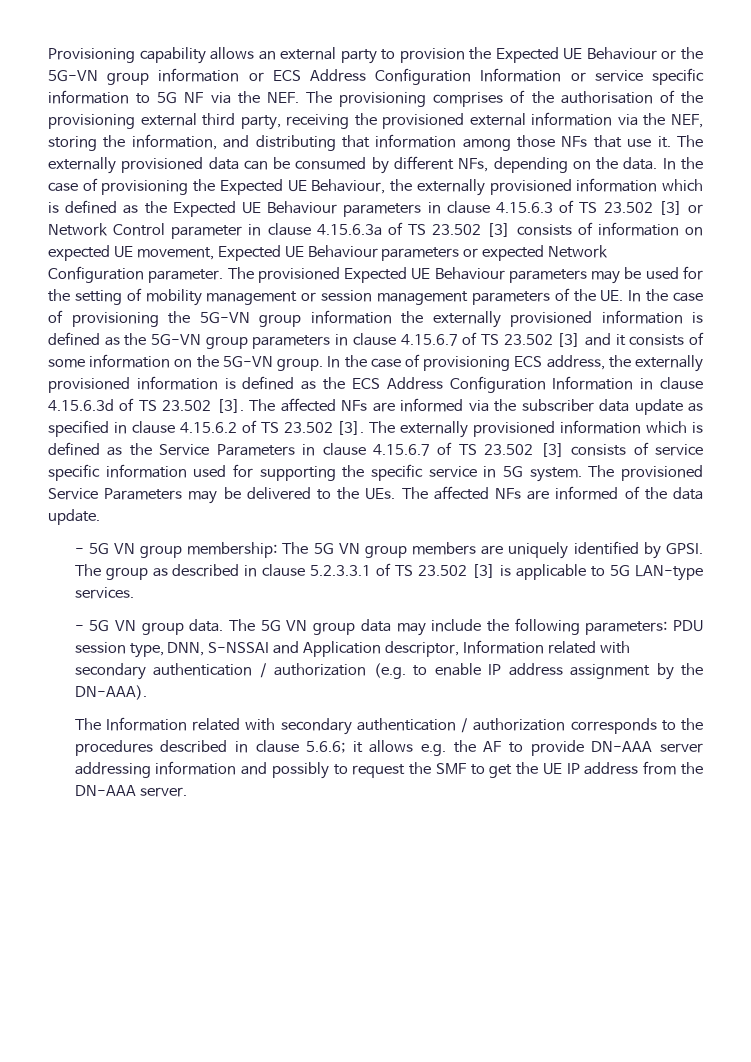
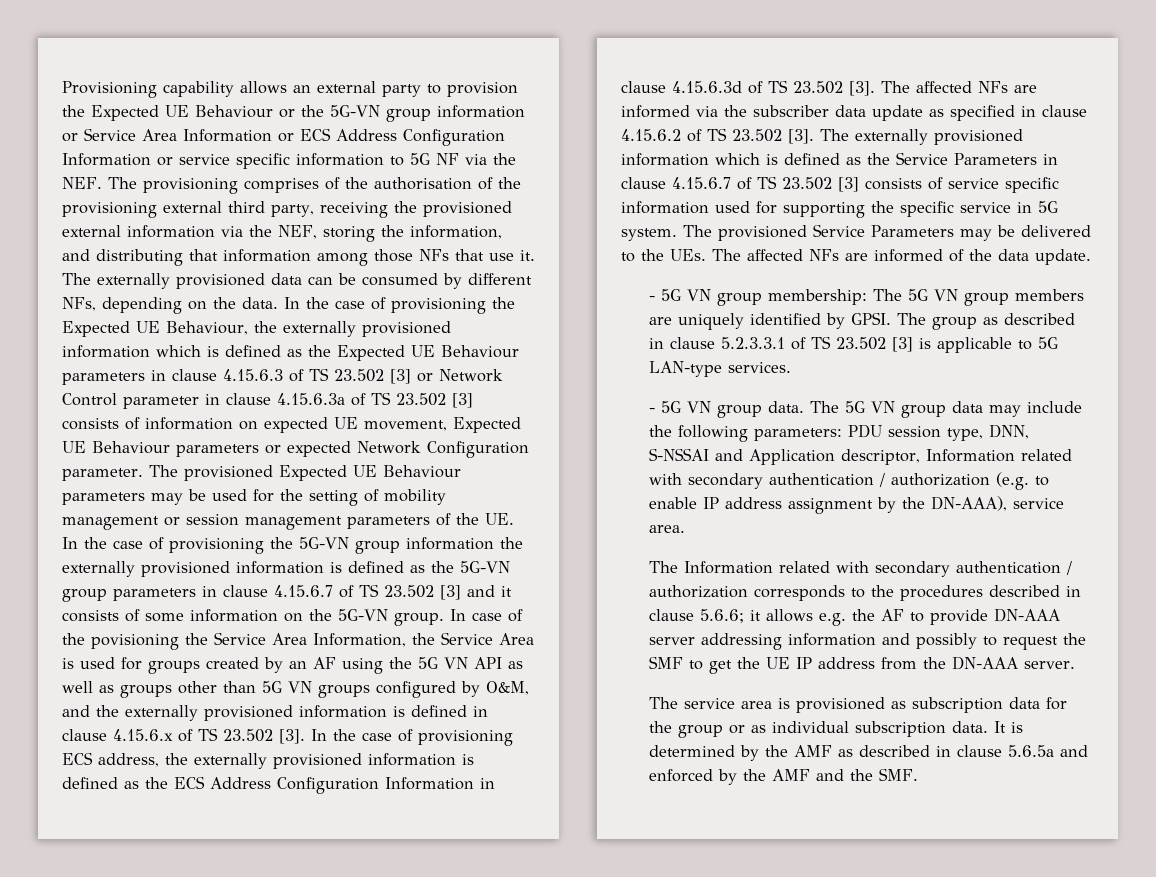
(264, 77) none -> [84,128,294,142] Service Area Information or
(341, 362) none -> [472,609,523,622] [62,632,534,650] [62,657,523,674] [62,681,529,698] [62,705,488,721] [62,728,327,744] case of the povisioning the Service Area Information, the Service Area is used for groups created by an AF using the 5G VN API as well as groups other than 5G VN groups configured by O&M, and the externally provisioned information is defined in clause 4.15.6.x of TS 23.502 [3]. In
[74,685,147,700] DN-AAA). -> [930,496,1064,511] [648,525,685,533] DN-AAA), service area.
(187, 792) none -> [648,697,1067,713] [648,721,1023,738] [648,745,1088,761] [648,768,918,785] // The service area is provisioned as subscription data for the group or as individual subscription data. It is determined by the AMF as described in clause 5.6.5a and enforced by the AMF and the SMF.

